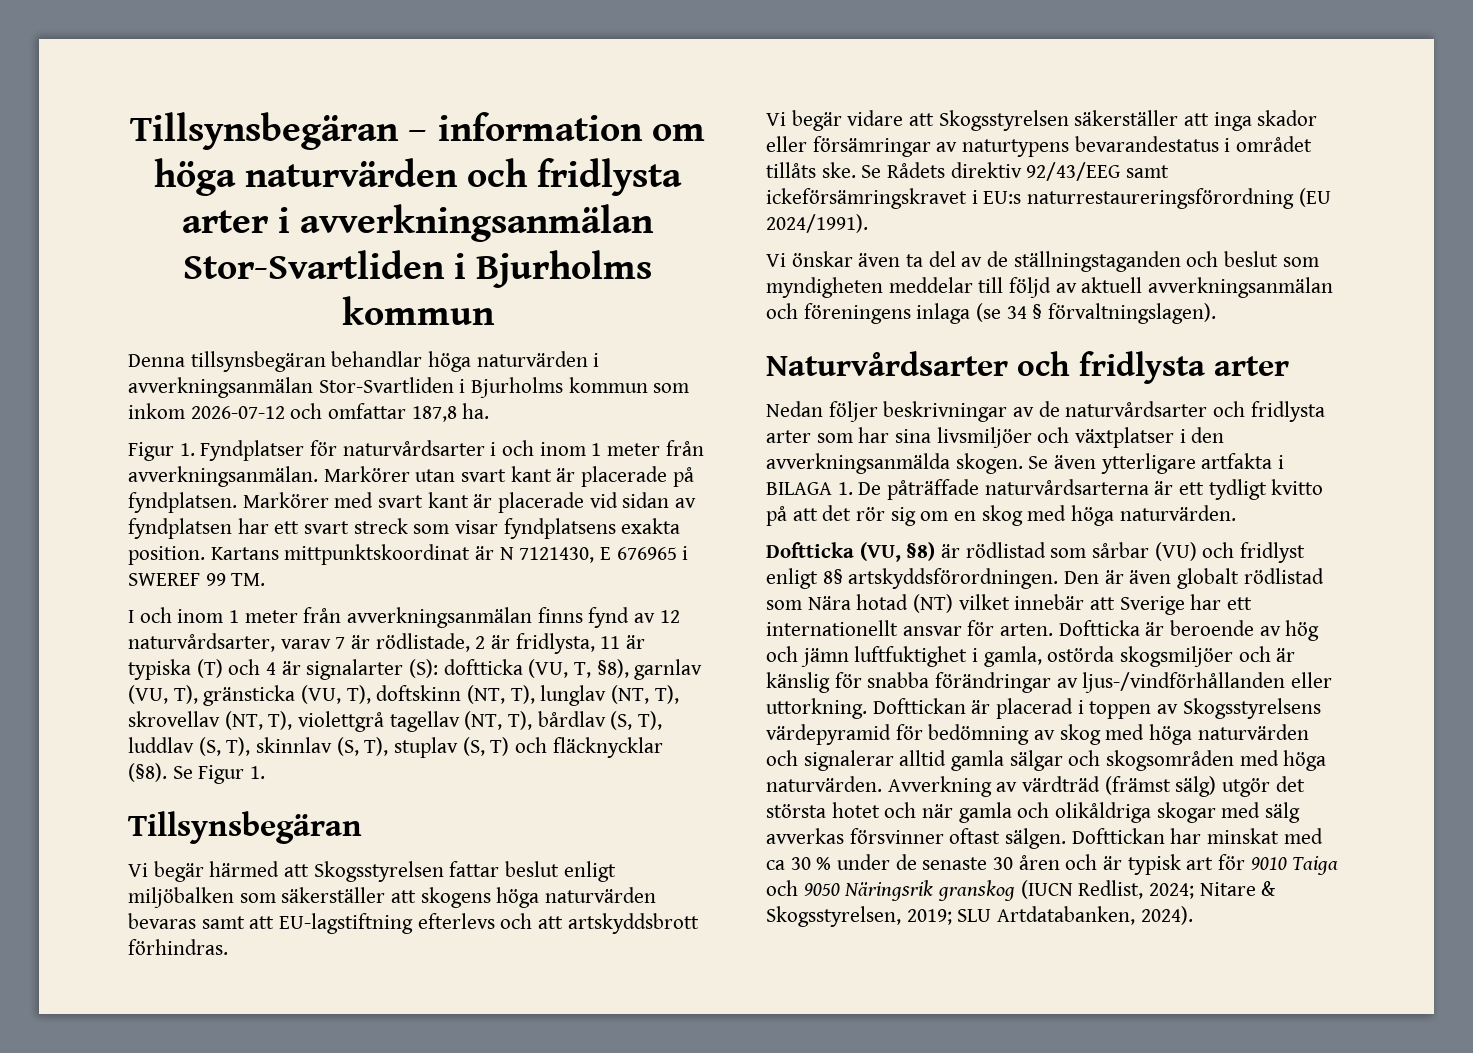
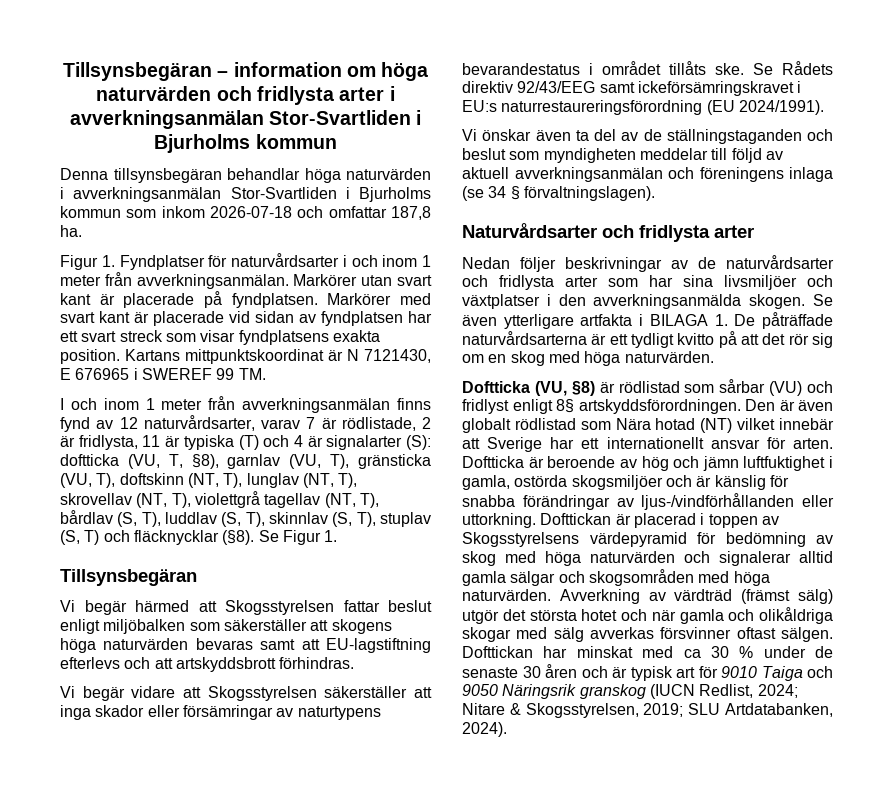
[190,406,285,419] 2026-07-12 -> [210,206,292,218] 2026-07-18

